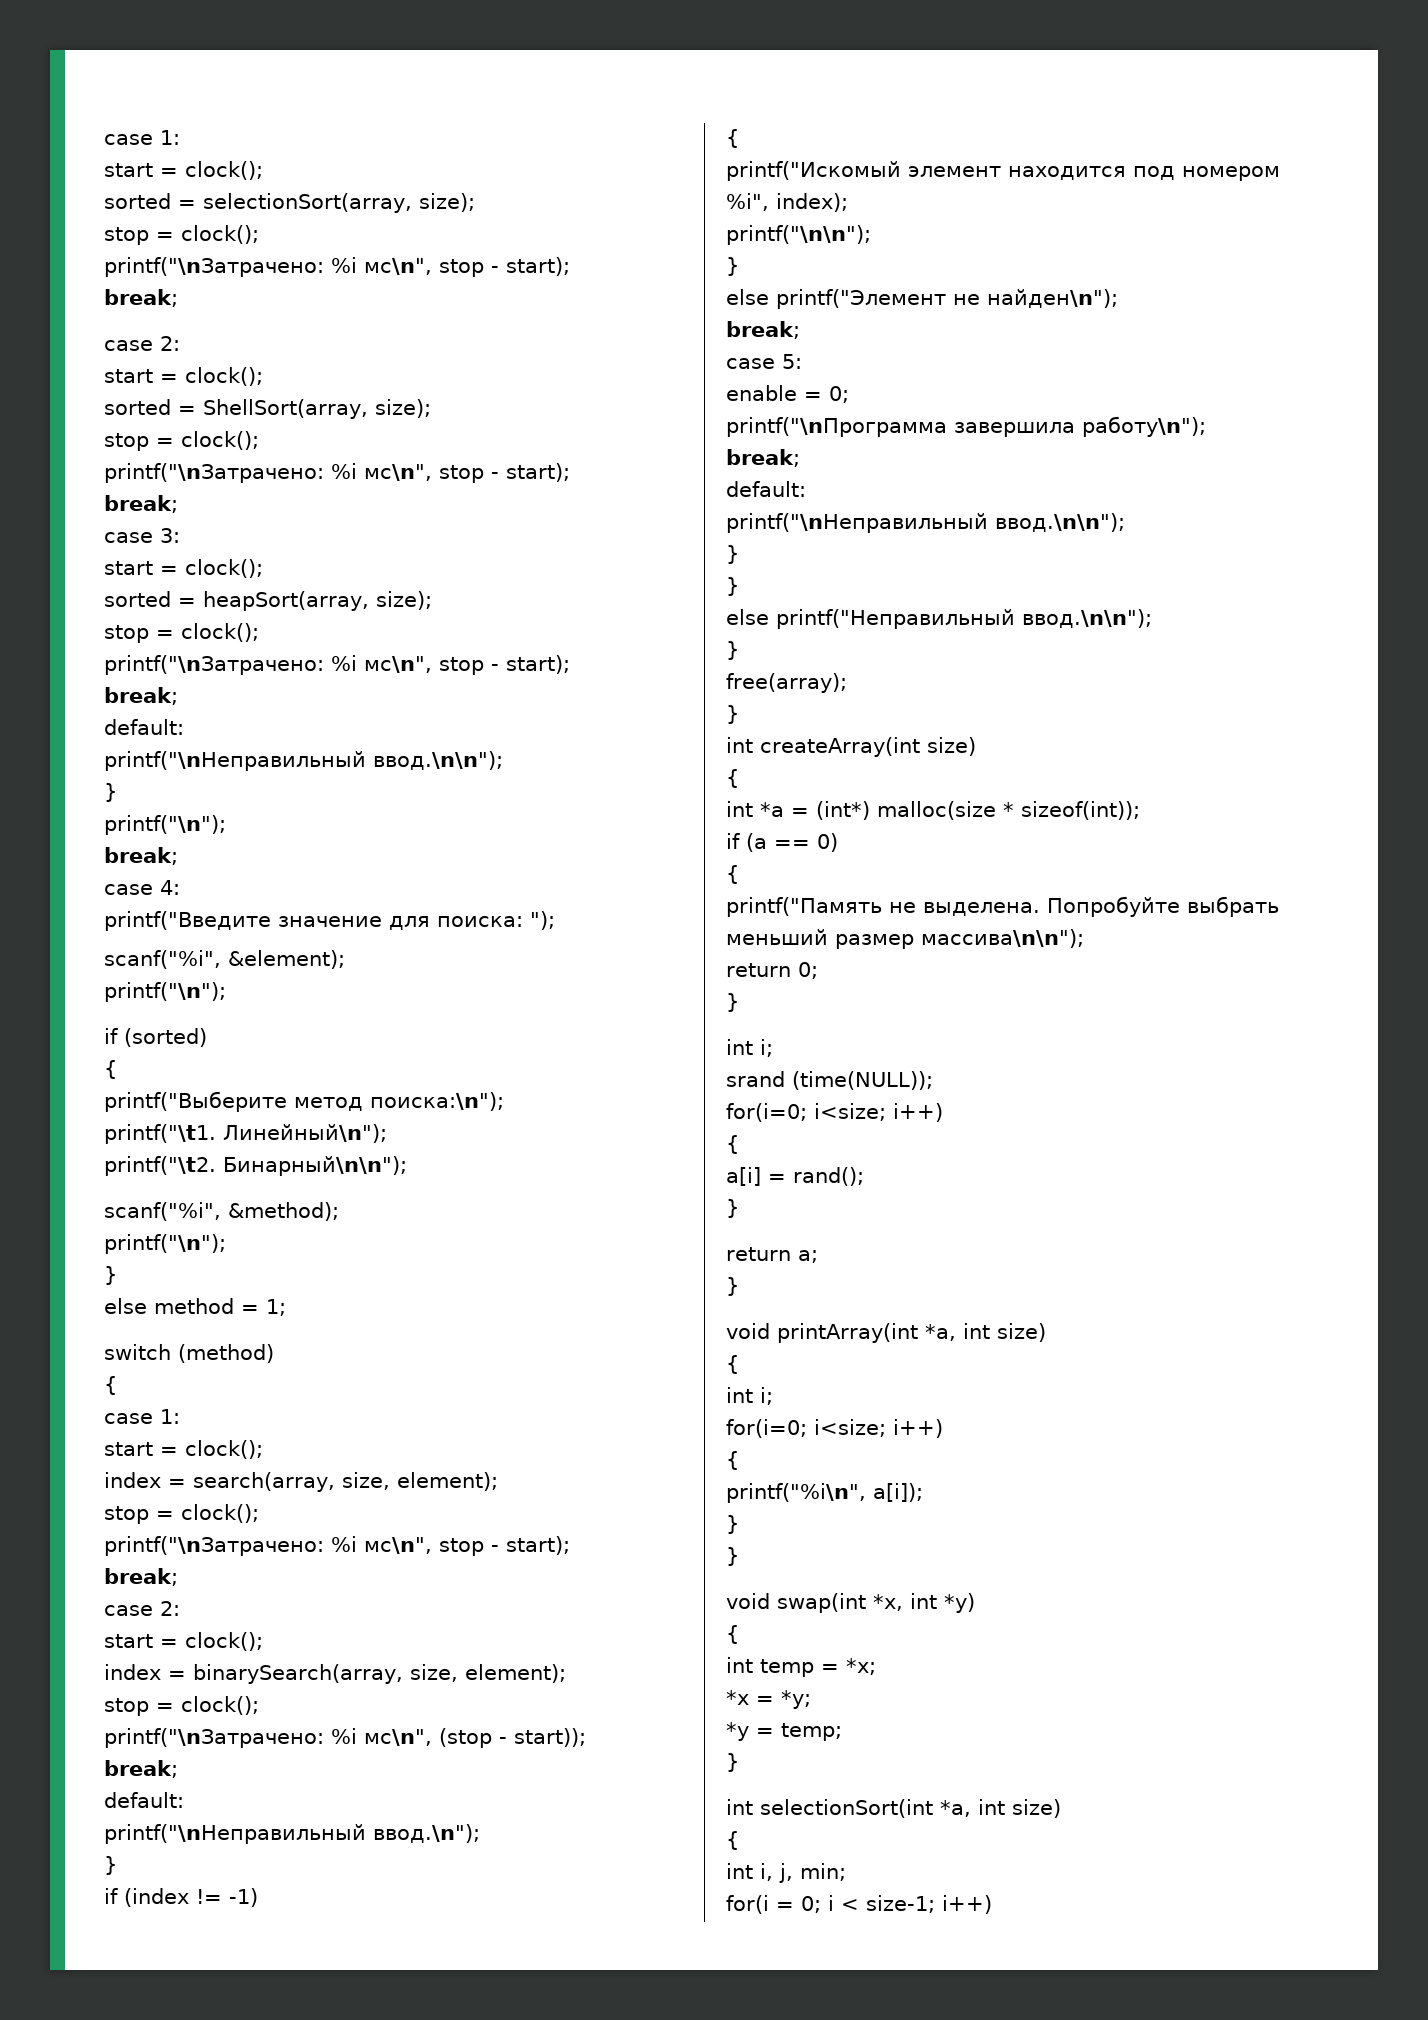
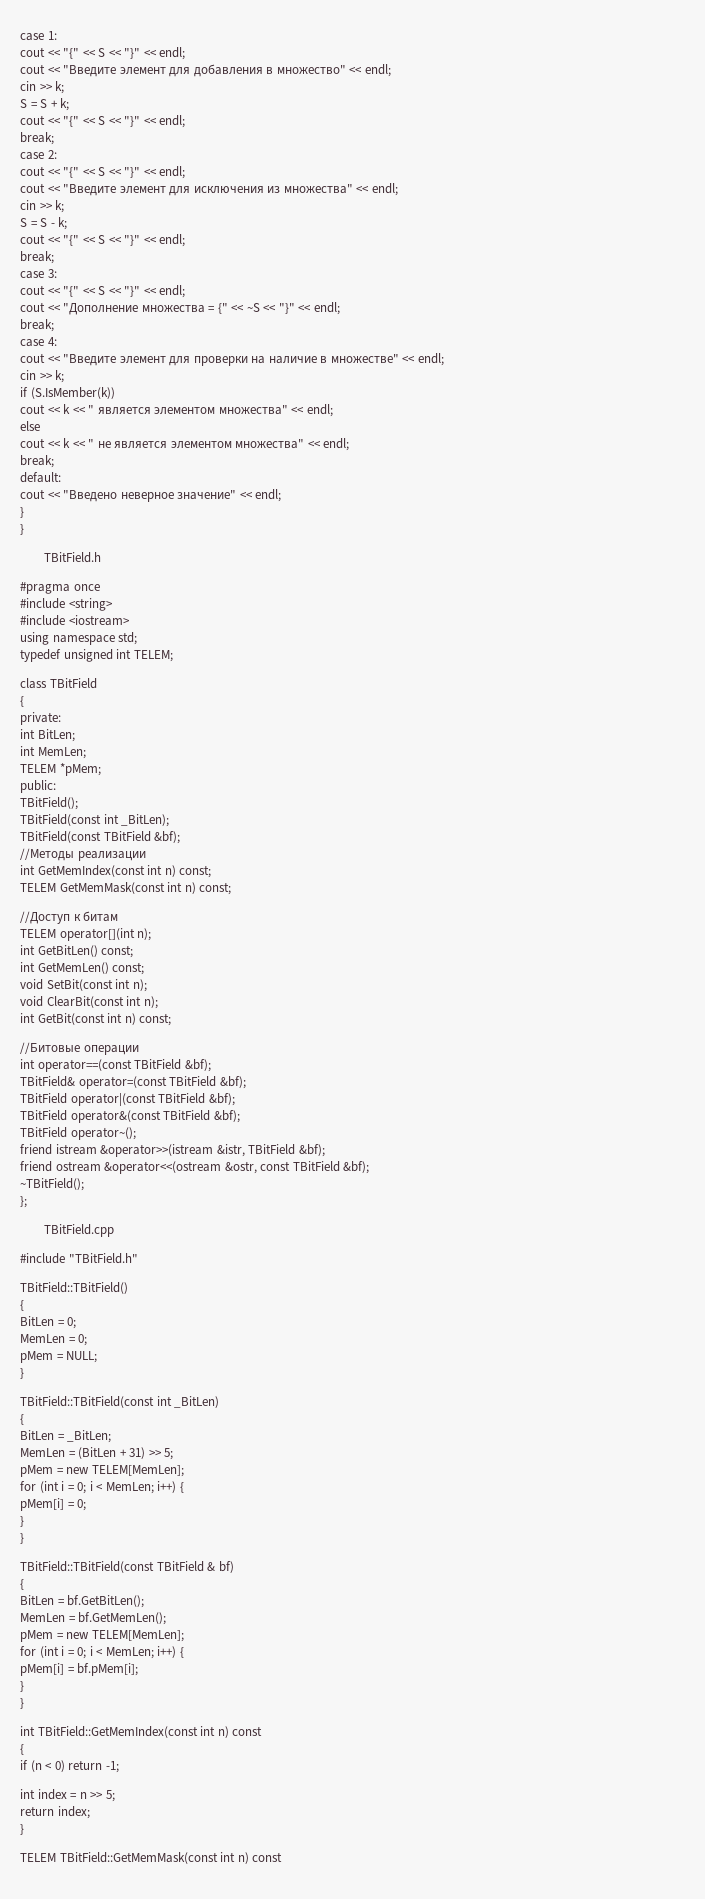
[104,130,180,145] [104,161,263,180] [104,193,475,213] [104,225,259,245] [104,257,570,277] [104,289,178,307] [104,336,180,351] [104,367,263,386] [104,399,431,419] [104,431,259,451] [104,463,570,483] [104,495,178,513] [104,528,180,543] [104,559,263,578] [104,591,432,611] [104,623,259,643] [104,655,570,675] [104,687,178,705] [104,719,184,735] [104,751,503,771] [104,783,117,802] [104,815,226,835] [104,847,178,865] [104,880,180,895] [104,911,555,931] [104,950,345,969] [104,982,226,1002] [104,1028,207,1047] [104,1060,117,1079] [104,1091,504,1112] [104,1124,387,1144] [104,1156,407,1176] [104,1202,339,1221] [104,1234,226,1254] [104,1266,117,1285] [104,1298,286,1316] [104,1344,274,1363] [104,1376,117,1395] [104,1409,180,1424] [104,1440,263,1459] [104,1472,498,1492] [104,1504,259,1524] [104,1536,570,1556] [104,1568,178,1586] [104,1601,180,1616] [104,1632,263,1651] [104,1664,566,1684] [104,1696,259,1716] [104,1728,586,1748] [104,1760,178,1778] [104,1792,184,1808] [104,1824,480,1844] [104,1856,117,1875] [104,1888,258,1907] [726,129,739,148] [726,161,1280,181] [726,193,848,212] [726,225,871,245] [726,257,739,276] [726,289,1118,309] [726,321,800,339] [726,354,802,369] [726,385,849,403] [726,416,1206,437] [726,449,800,467] [726,481,806,497] [726,513,1125,533] [726,545,739,564] [726,577,739,596] [726,609,1152,629] [726,641,739,660] [726,673,847,693] [726,705,739,724] [726,737,976,757] [726,769,739,788] [726,801,1140,820] [726,833,838,852] [726,865,739,884] [726,896,1279,917] [726,929,1084,949] [726,962,818,979] [726,993,739,1012] [726,1039,773,1057] [726,1071,933,1090] [726,1103,943,1122] [726,1135,739,1154] [726,1167,864,1186] [726,1199,739,1218] [726,1247,818,1263] [726,1277,739,1296] [726,1323,1046,1343] [726,1355,739,1374] [726,1387,773,1405] [726,1419,943,1438] [726,1451,739,1470] [726,1483,923,1503] [726,1515,739,1534] [726,1547,739,1566] [726,1593,975,1613] [726,1625,739,1644] [726,1657,876,1677] [726,1690,811,1709] [726,1722,842,1741] [726,1753,739,1772] [726,1799,1061,1818] [726,1831,739,1850] [726,1863,846,1883] [726,1895,992,1914] case 1: // start = clock(); // sorted = selectionSort(array, size); // stop = clock(); // printf("\nЗатрачено: %i мс\n", stop - start); // break; // case 2: // start = clock(); // sorted = ShellSort(array, size); // stop = clock(); // printf("\nЗатрачено: %i мс\n", stop - start); // break; // case 3: // start = clock(); // sorted = heapSort(array, size); // stop = clock(); // printf("\nЗатрачено: %i мс\n", stop - start); // break; // default: // printf("\nНеправильный ввод.\n\n"); // } // printf("\n"); // break; // case 4: // printf("Введите значение для поиска: "); // scanf("%i", &element); // printf("\n"); // if (sorted) // { // printf("Выберите метод поиска:\n"); // printf("\t1. Линейный\n"); // printf("\t2. Бинарный\n\n"); // scanf("%i", &method); // printf("\n"); // } // else method = 1; // switch (method) // { // case 1: // start = clock(); // index = search(array, size, element); // stop = clock(); // printf("\nЗатрачено: %i мс\n", stop - start); // break; // case 2: // start = clock(); // index = binarySearch(array, size, element); // stop = clock(); // printf("\nЗатрачено: %i мс\n", (stop - start)); // break; // default: // printf("\nНеправильный ввод.\n"); // } // if (index != -1) // { // printf("Искомый элемент находится под номером %i", index); // printf("\n\n"); // } // else printf("Элемент не найден\n"); // break; // case 5: // enable = 0; // printf("\nПрограмма завершила работу\n"); // break; // default: // printf("\nНеправильный ввод.\n\n"); // } // } // else printf("Неправильный ввод.\n\n"); // } // free(array); // } // int createArray(int size) // { // int *a = (int*) malloc(size * sizeof(int)); // if (a == 0) // { // printf("Память не выделена. Попробуйте выбрать меньший размер массива\n\n"); // return 0; // } // int i; // srand (time(NULL)); // for(i=0; i<size; i++) // { // a[i] = rand(); // } // return a; // } // void printArray(int *a, int size) // { // int i; // for(i=0; i<size; i++) // { // printf("%i\n", a[i]); // } // } // void swap(int *x, int *y) // { // int temp = *x; // *x = *y; // *y = temp; // } // int selectionSort(int *a, int size) // { // int i, j, min; // for(i = 0; i < size-1; i++) -> [20,31,57,41] [20,47,186,60] [20,64,391,77] [20,81,65,94] [20,98,70,111] [20,115,186,128] [20,132,54,145] [20,150,57,160] [20,166,186,179] [20,183,398,196] [20,200,65,213] [20,217,68,230] [20,234,186,247] [20,251,54,264] [20,269,57,279] [20,285,186,298] [20,302,340,315] [20,319,54,332] [20,337,57,347] [20,353,444,366] [20,370,65,383] [20,387,115,399] [20,404,333,417] [20,421,40,431] [20,438,350,451] [20,455,54,468] [20,472,61,483] [20,489,282,502] [20,507,24,518] [20,524,24,535] [44,552,102,563] [20,582,100,594] [20,598,113,611] [20,615,130,626] [20,632,138,645] [20,649,173,662] [20,678,97,689] [20,696,24,707] [20,712,61,725] [20,729,75,742] [20,746,86,759] [20,763,101,776] [20,780,56,793] [20,797,78,810] [20,814,170,827] [20,831,181,844] [20,848,146,861] [20,865,212,878] [20,882,232,895] [20,911,119,924] [20,928,152,941] [20,945,134,958] [20,962,145,975] [20,979,147,992] [20,996,158,1009] [20,1013,172,1026] [20,1042,139,1055] [20,1059,211,1072] [20,1076,246,1089] [20,1093,235,1107] [20,1110,240,1123] [20,1127,136,1140] [20,1144,325,1157] [20,1161,370,1174] [20,1178,84,1191] [20,1196,27,1208] [44,1224,115,1237] [20,1253,138,1264] [20,1282,128,1294] [20,1300,24,1311] [20,1316,77,1329] [20,1334,88,1346] [20,1351,98,1363] [20,1368,24,1379] [20,1396,220,1408] [20,1414,24,1425] [20,1430,112,1443] [20,1447,174,1460] [20,1465,184,1477] [20,1481,184,1494] [20,1498,87,1511] [20,1516,24,1527] [20,1533,24,1544] [20,1561,234,1573] [20,1579,24,1590] [20,1595,145,1608] [20,1612,167,1625] [20,1630,184,1642] [20,1646,184,1659] [20,1663,139,1676] [20,1681,24,1692] [20,1698,24,1709] [20,1726,263,1738] [20,1744,24,1755] [20,1760,119,1773] [20,1789,115,1802] [20,1806,90,1819] [20,1824,24,1835] [20,1852,283,1864] case 1: // cout << "{" << S << "}" << endl; // cout << "Введите элемент для добавления в множество" << endl; // cin >> k; // S = S + k; // cout << "{" << S << "}" << endl; // break; // case 2: // cout << "{" << S << "}" << endl; // cout << "Введите элемент для исключения из множества" << endl; // cin >> k; // S = S - k; // cout << "{" << S << "}" << endl; // break; // case 3: // cout << "{" << S << "}" << endl; // cout << "Дополнение множества = {" << ~S << "}" << endl; // break; // case 4: // cout << "Введите элемент для проверки на наличие в множестве" << endl; // cin >> k; // if (S.IsMember(k)) // cout << k << " является элементом множества" << endl; // else // cout << k << " не является элементом множества" << endl; // break; // default: // cout << "Введено неверное значение" << endl; // } // } // TBitField.h // #pragma once // #include <string> // #include <iostream> // using namespace std; // typedef unsigned int TELEM; // class TBitField // { // private: // int BitLen; // int MemLen; // TELEM *pMem; // public: // TBitField(); // TBitField(const int _BitLen); // TBitField(const TBitField &bf); // //Методы реализации // int GetMemIndex(const int n) const; // TELEM GetMemMask(const int n) const; // //Доступ к битам // TELEM operator[](int n); // int GetBitLen() const; // int GetMemLen() const; // void SetBit(const int n); // void ClearBit(const int n); // int GetBit(const int n) const; // //Битовые операции // int operator==(const TBitField &bf); // TBitField& operator=(const TBitField &bf); // TBitField operator|(const TBitField &bf); // TBitField operator&(const TBitField &bf); // TBitField operator~(); // friend istream &operator>>(istream &istr, TBitField &bf); // friend ostream &operator<<(ostream &ostr, const TBitField &bf); // ~TBitField(); // }; // TBitField.cpp // #include "TBitField.h" // TBitField::TBitField() // { // BitLen = 0; // MemLen = 0; // pMem = NULL; // } // TBitField::TBitField(const int _BitLen) // { // BitLen = _BitLen; // MemLen = (BitLen + 31) >> 5; // pMem = new TELEM[MemLen]; // for (int i = 0; i < MemLen; i++) { // pMem[i] = 0; // } // } // TBitField::TBitField(const TBitField & bf) // { // BitLen = bf.GetBitLen(); // MemLen = bf.GetMemLen(); // pMem = new TELEM[MemLen]; // for (int i = 0; i < MemLen; i++) { // pMem[i] = bf.pMem[i]; // } // } // int TBitField::GetMemIndex(const int n) const // { // if (n < 0) return -1; // int index = n >> 5; // return index; // } // TELEM TBitField::GetMemMask(const int n) const

